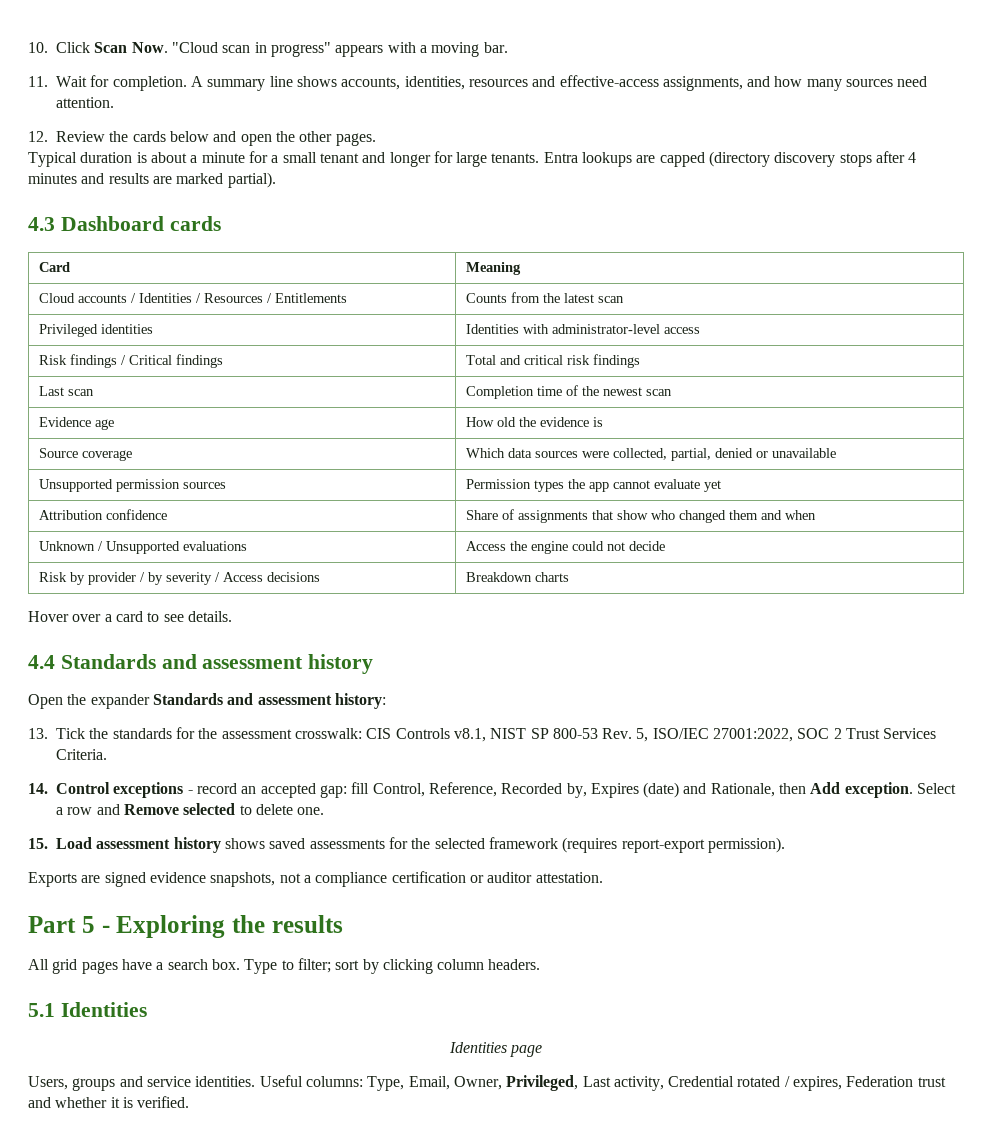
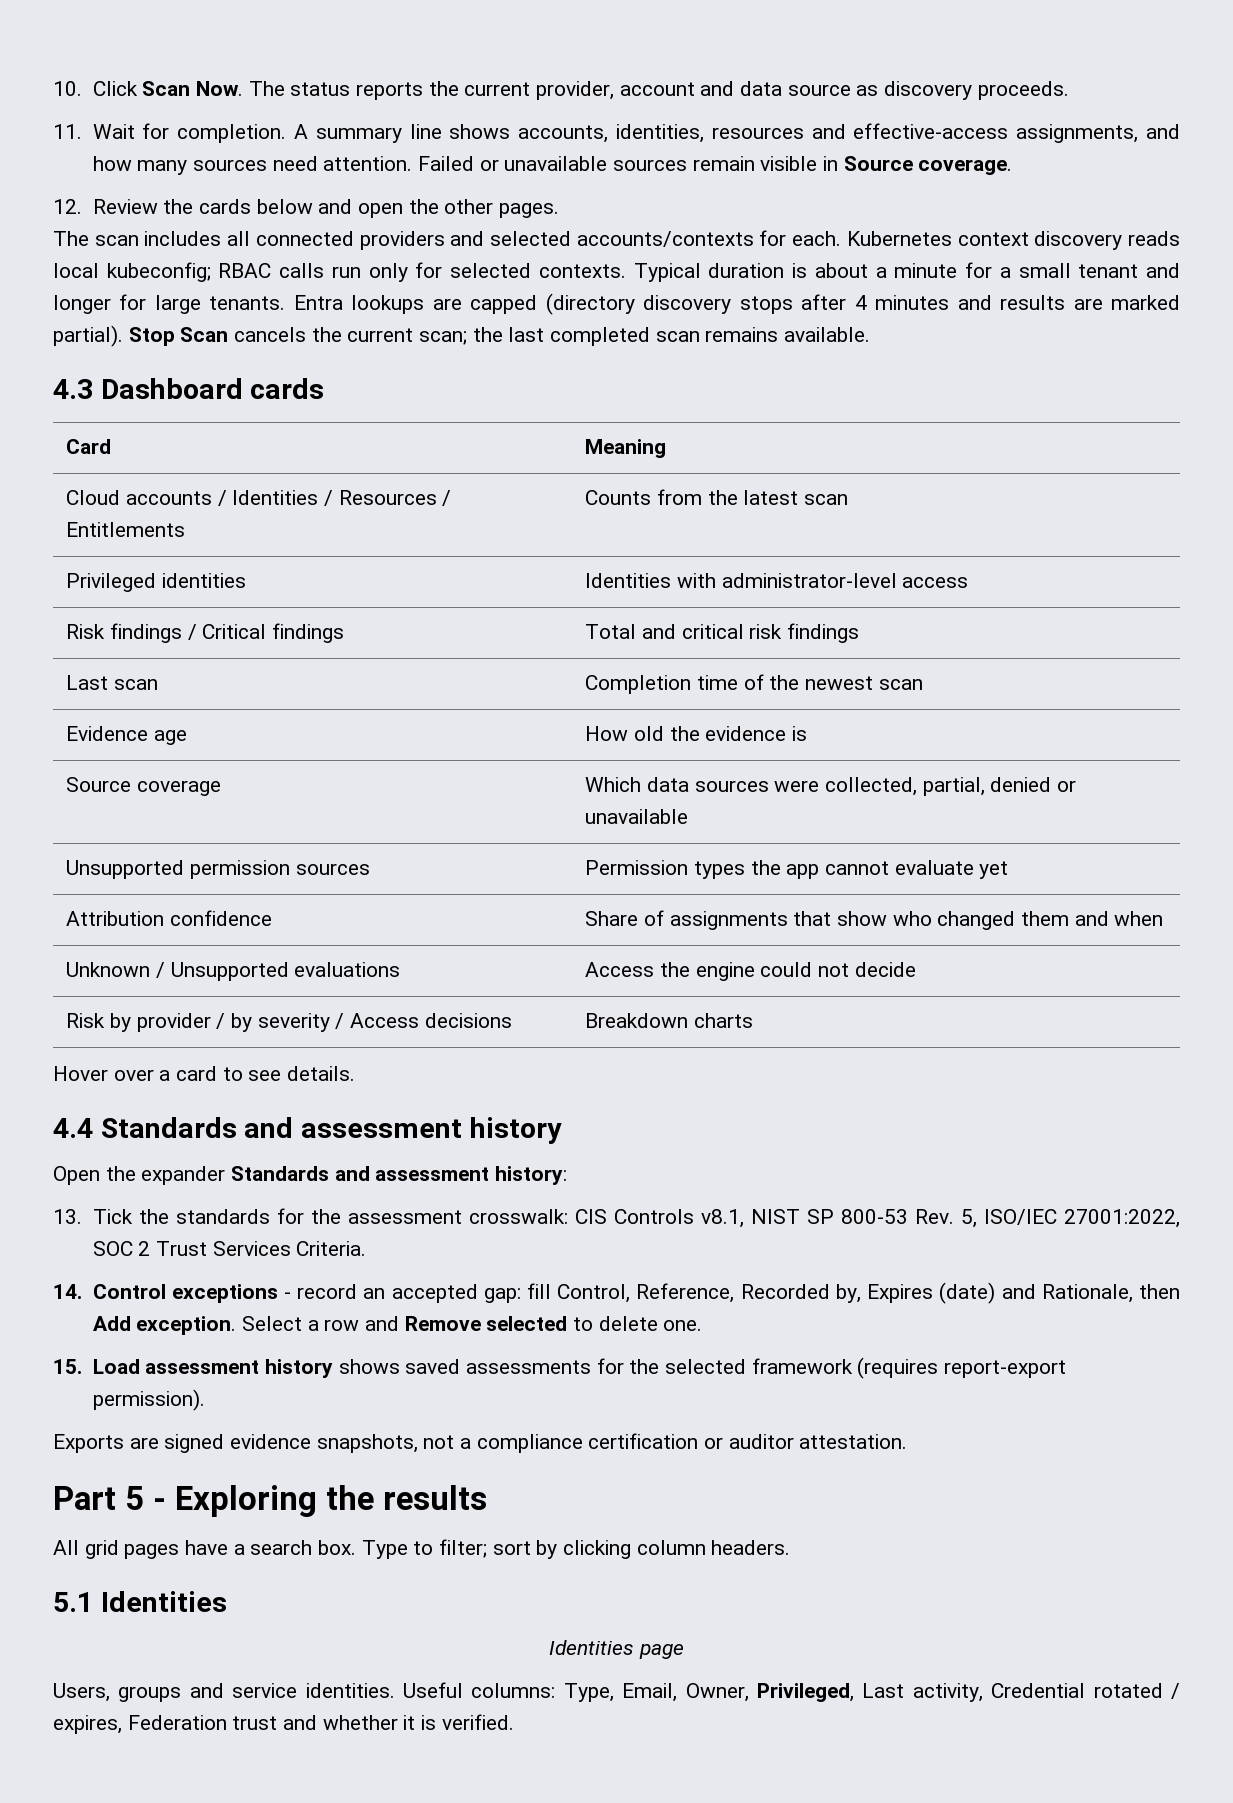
[171,42,508,57] "Cloud scan in progress" appears with a moving bar. -> [248,81,1069,100] The status reports the current provider, account and data source as discovery proceeds.
(114, 102) none -> [417,156,1013,175] Failed or unavailable sources remain visible in Source coverage.
(376, 139) none -> [53,230,1180,250] [53,262,626,282] The scan includes all connected providers and selected accounts/contexts for each. Kubernetes context discovery reads local kubeconfig; RBAC calls run only for selected contexts.
(276, 180) none -> [128,327,871,346] Stop Scan cancels the current scan; the last completed scan remains available.

